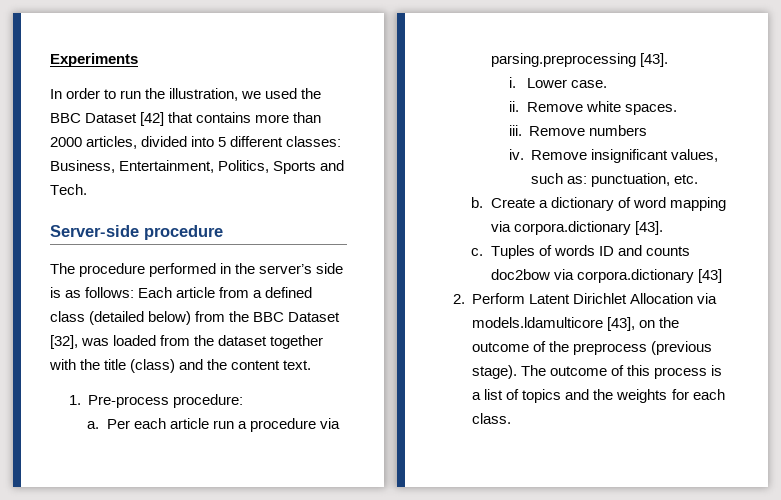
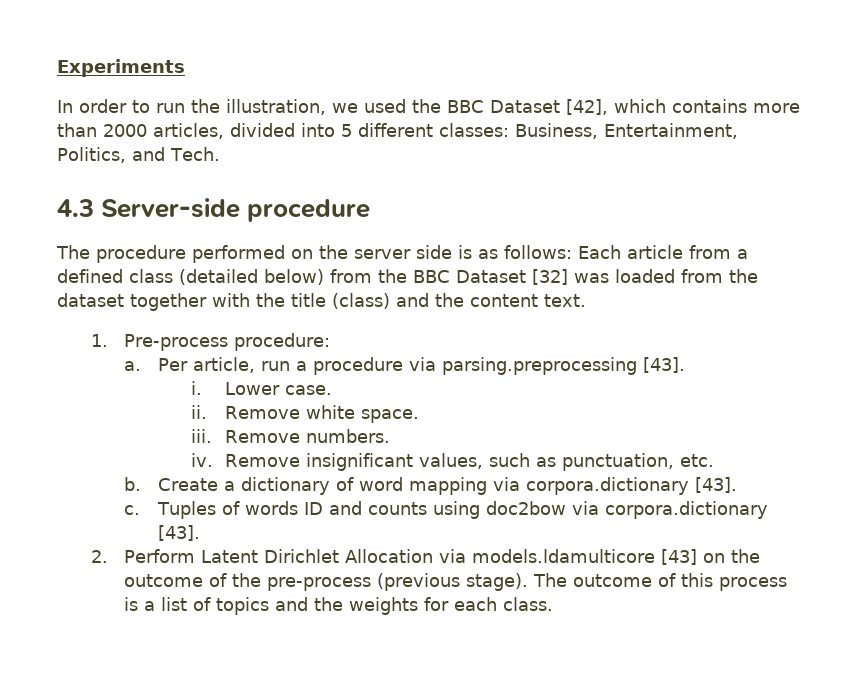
[140,112,194,126] [42] that -> [566,99,666,115] [42], which
[273,161,317,174] Sports -> (126, 155) none
(87, 189) none -> [57,199,94,217] 4.3
[220,263,313,274] in the server’s -> [291,245,411,259] on the server
[50,335,78,349] [32], -> [532,269,568,285] [32]
[133,418,209,429] each article -> [192,357,255,373] article,
[625,104,678,115] spaces. -> [361,409,420,423] space.
[589,125,648,136] numbers -> [306,429,391,443] numbers.
[567,176,588,184] as: -> [536,457,557,467] as
(691, 251) none -> [432,501,480,519] using
[697,269,722,283] [43] -> [157,525,200,541] [43].
[607,317,636,331] [43], -> [661,549,698,565] [43]
[573,343,648,355] preprocess -> [267,577,372,591] pre-process

